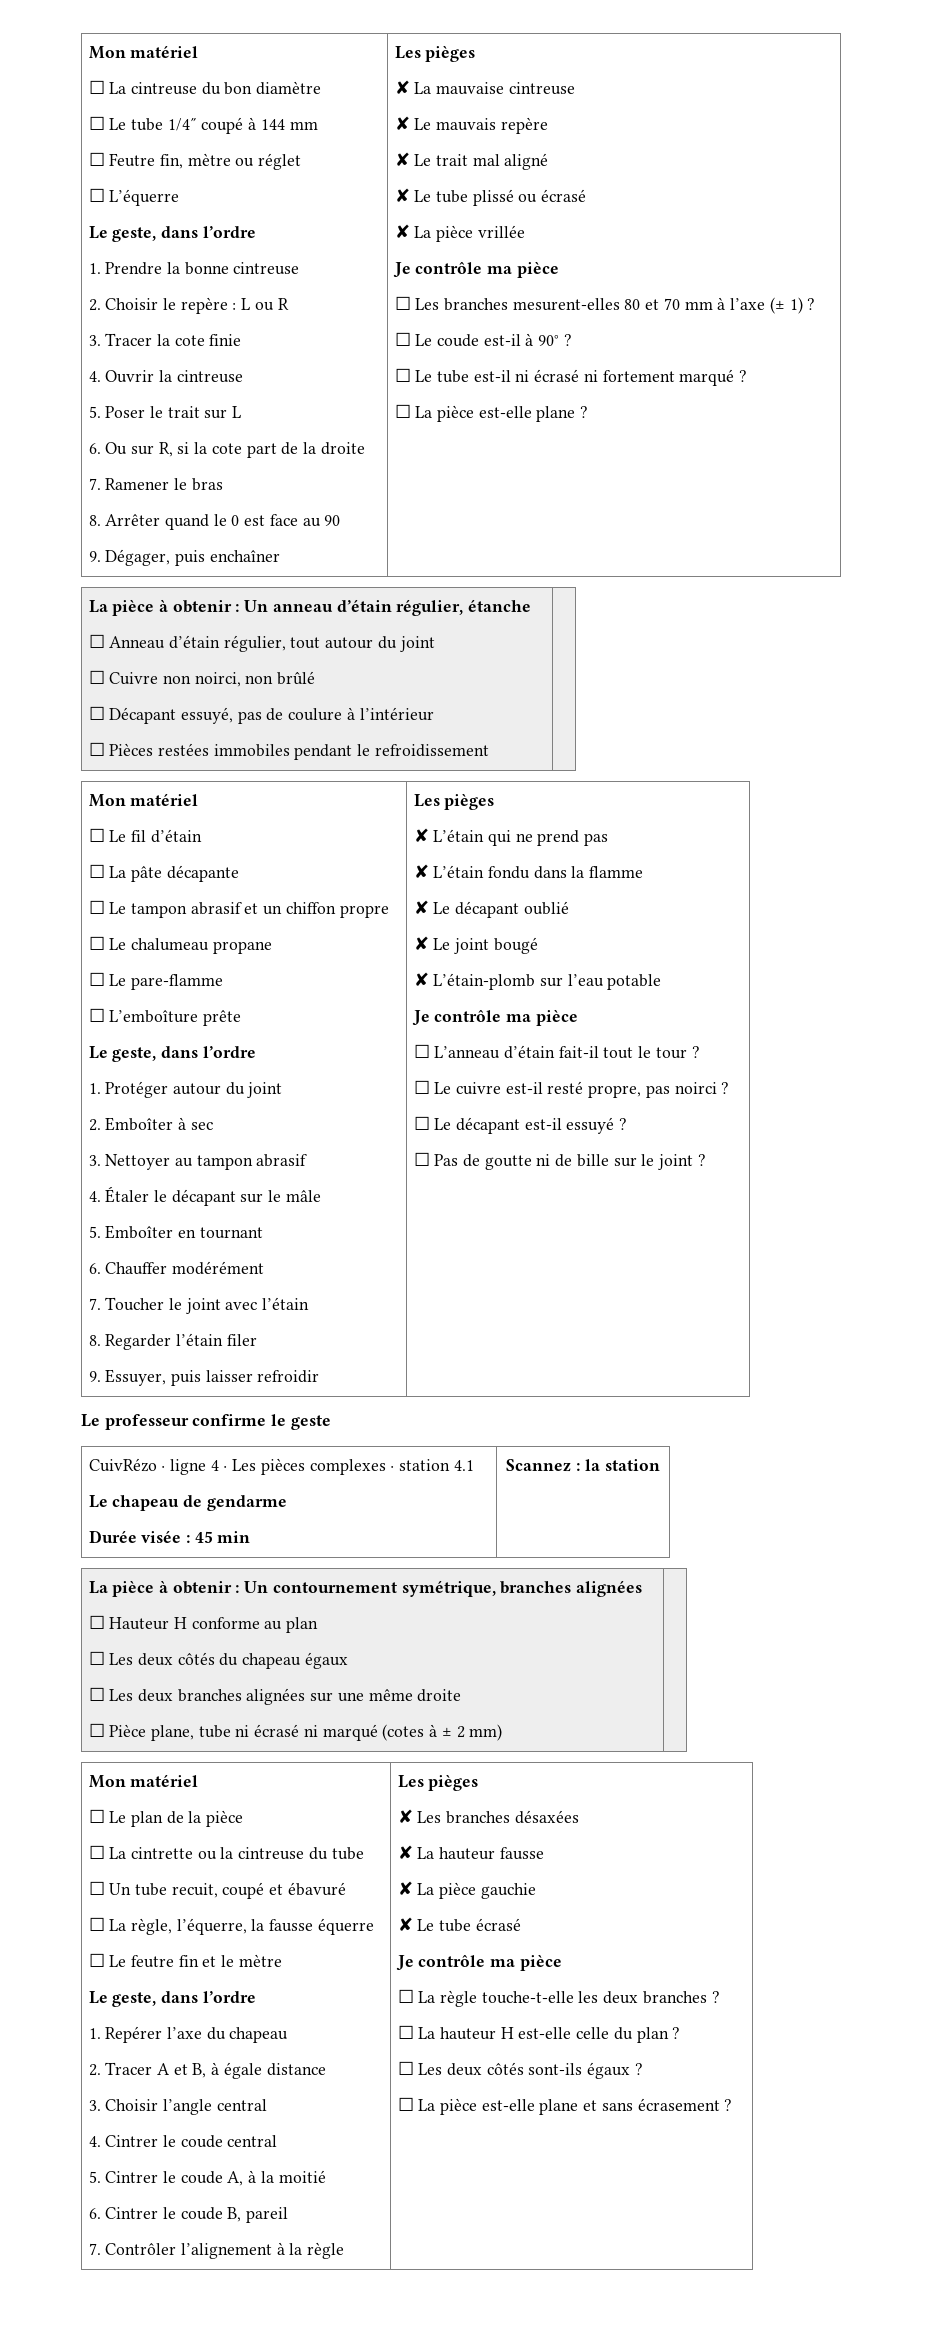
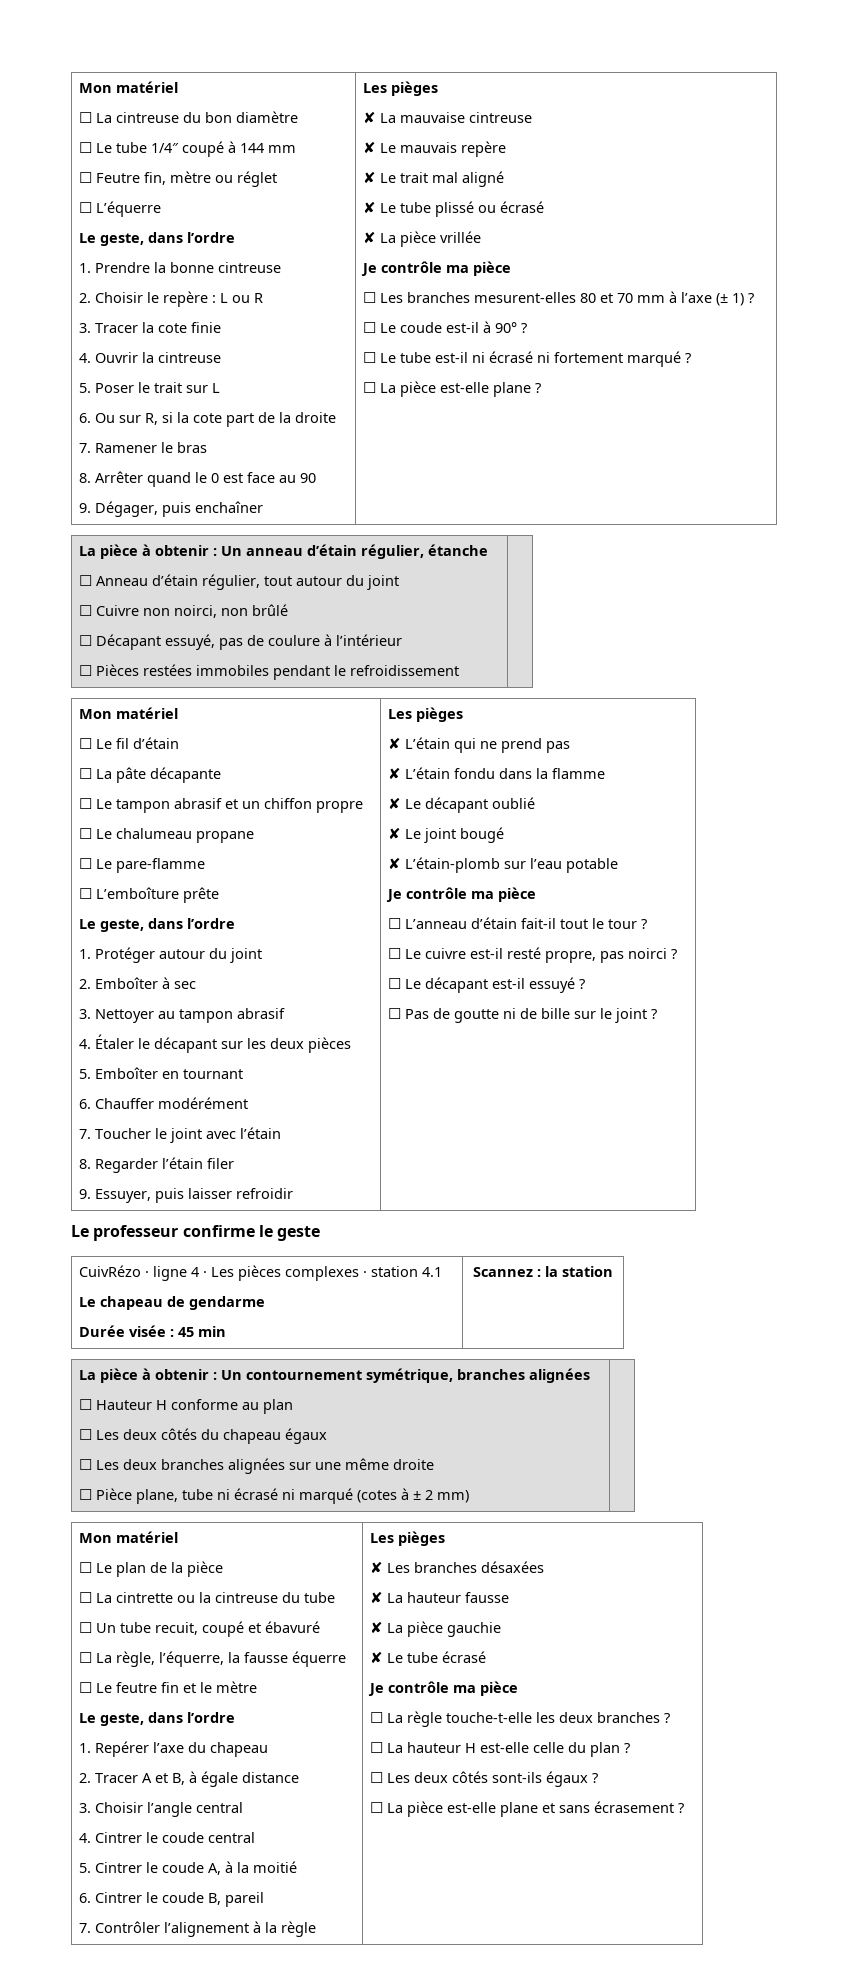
[268,1190,321,1202] le mâle -> [247,1037,352,1053] les deux pièces

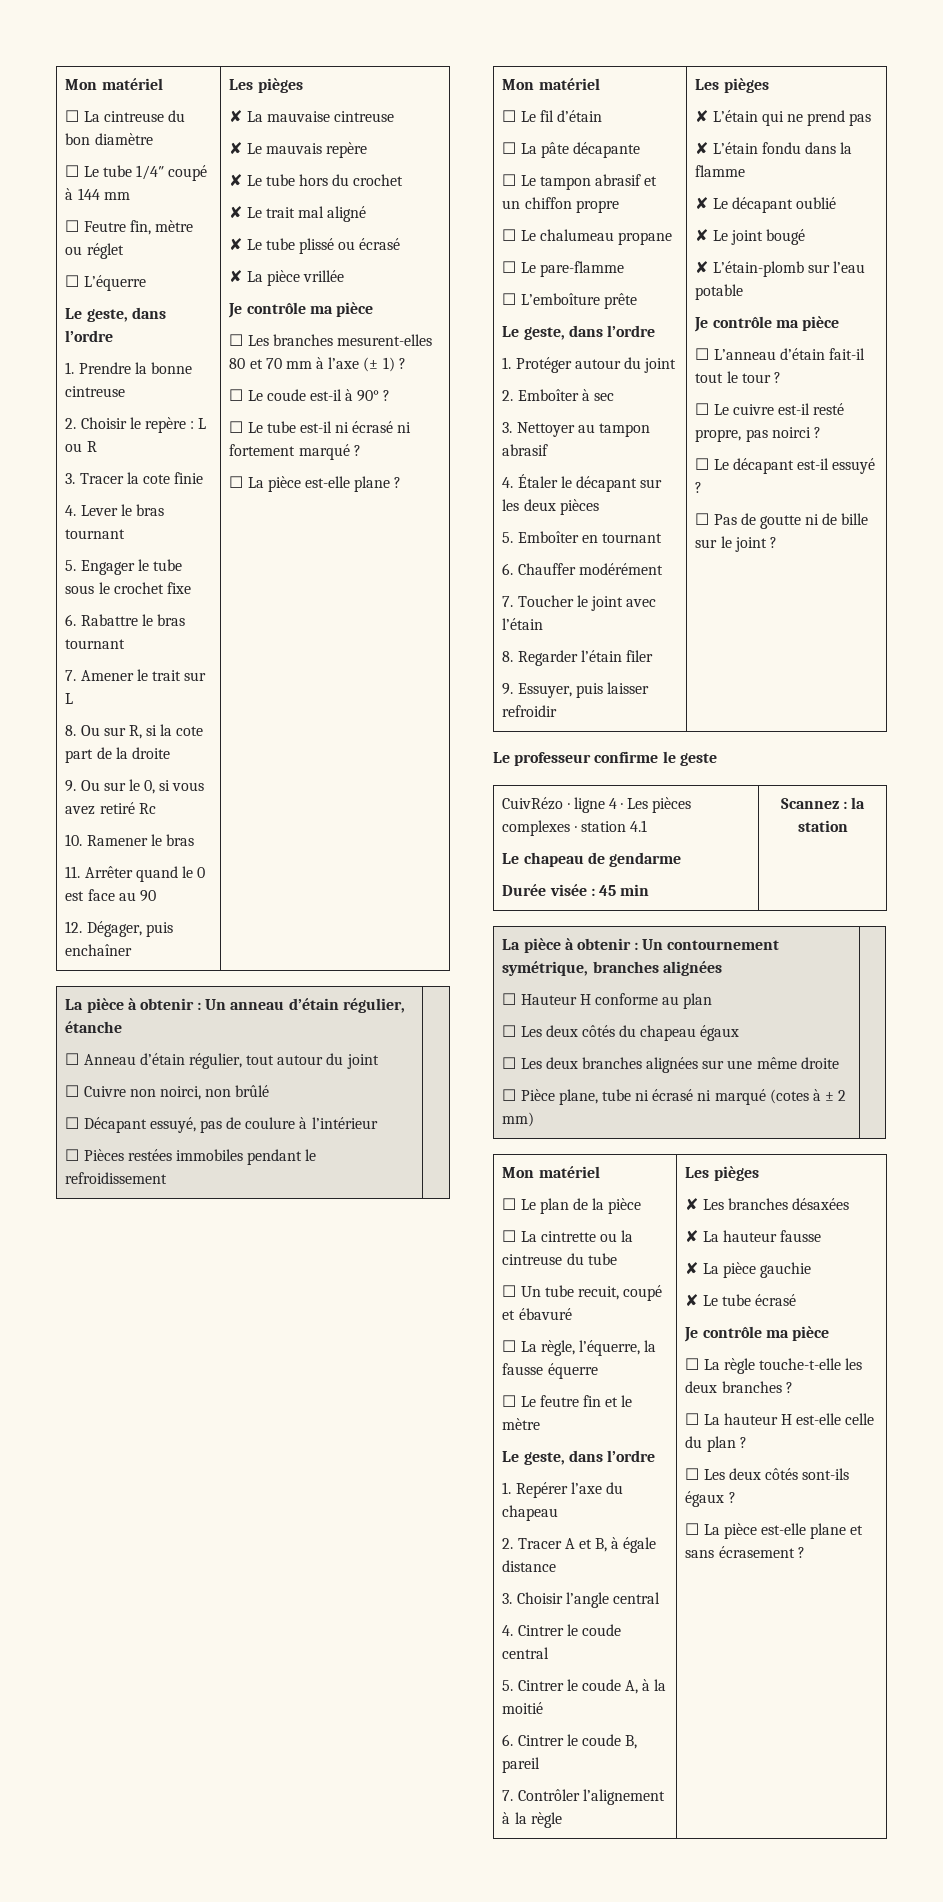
[95,352,222,363] [79,383,135,393] Ouvrir la cintreuse // 5. Poser -> [80,504,164,516] [65,529,126,539] [65,559,182,575] [65,582,191,594] [65,614,185,626] [65,639,126,649] [65,670,134,681] Lever le bras tournant // 5. Engager le tube sous le crochet fixe // 6. Rabattre le bras tournant // 7. Amener
[79,413,92,423] 6. -> [65,725,77,736] 8.
[79,443,92,453] 7. -> [65,779,205,794] [65,802,156,815] [65,834,83,846] 9. Ou sur le 0, si vous avez retiré Rc // 10.
[79,473,92,483] 8. -> [65,866,81,878] 11.
[79,503,92,513] 9. -> [65,921,83,933] 12.
(507, 149) none -> [229,174,404,187] // ✘ Le tube hors du crochet

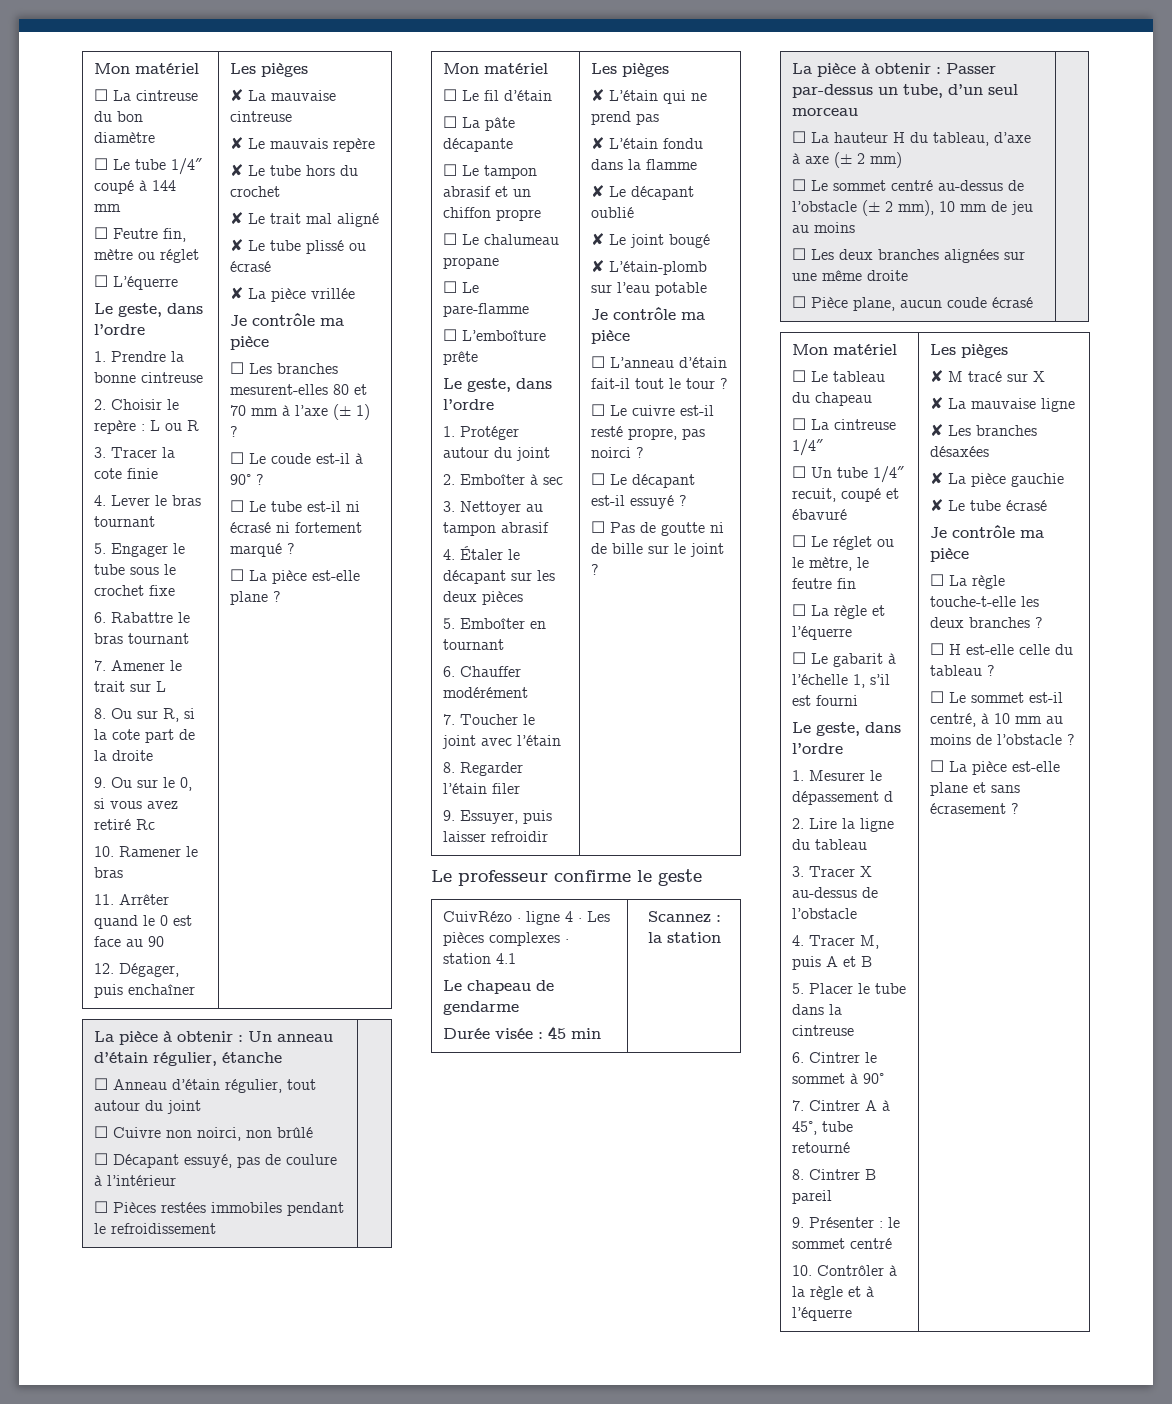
[642,939,780,950] [502,961,722,976] [502,993,713,1009] [502,1025,740,1041] Un contournement symétrique, branches alignées // ☐ Hauteur H conforme au plan // ☐ Les deux côtés du chapeau égaux -> [946,63,997,74] [792,84,1019,98] [792,108,859,116] [792,131,1032,146] [792,152,903,168] [792,179,1025,191] [792,200,1034,216] [792,222,856,233] Passer par-dessus un tube, d’un seul morceau // ☐ La hauteur H du tableau, d’axe à axe (± 2 mm) // ☐ Le sommet centré au-dessus de l’obstacle (± 2 mm), 10 mm de jeu au moins
[601,1089,847,1105] [502,1112,535,1127] [502,1166,600,1178] [502,1198,642,1214] [502,1230,634,1242] [502,1253,617,1265] tube ni écrasé ni marqué (cotes à ± 2 mm) | // Mon matériel // ☐ Le plan de la pièce // ☐ La cintrette ou la cintreuse du tube -> [900,297,1034,308] [792,344,898,355] [792,370,886,382] [792,392,873,406] [792,418,897,430] [792,439,824,456] aucun coude écrasé | // Mon matériel // ☐ Le tableau du chapeau // ☐ La cintreuse 1/4″
(574, 1291) none -> [873,466,905,483] 1/4″
[520,1340,657,1356] [502,1363,598,1379] [502,1395,633,1407] [502,1418,541,1430] [502,1450,655,1465] [502,1482,623,1498] [502,1505,559,1521] [502,1537,657,1553] [502,1560,557,1572] [502,1592,660,1608] [502,1624,621,1636] [502,1647,550,1659] [502,1679,667,1694] [502,1702,544,1714] [502,1734,638,1749] [502,1757,541,1773] [502,1789,665,1805] La règle, l’équerre, la fausse équerre // ☐ Le feutre fin et le mètre // Le geste, dans l’ordre // 1. Repérer l’axe du chapeau // 2. Tracer A et B, à égale distance // 3. Choisir l’angle central // 4. Cintrer le coude central // 5. Cintrer le coude A, à la moitié // 6. Cintrer le coude B, pareil // 7. Contrôler l’alignement -> [811,536,895,550] [792,557,870,571] [792,578,857,589] [792,604,886,619] [792,626,853,640] [792,652,897,667] [792,674,891,688] [792,695,859,706] [792,722,902,736] [792,743,844,754] [792,770,883,781] [792,791,894,805] [792,818,895,832] [792,839,868,850] [792,866,873,877] [792,887,879,898] [792,908,858,919] [792,935,880,949] [792,956,873,970] [792,983,907,994] [792,1004,843,1015] [792,1025,855,1036] [792,1052,878,1063] [792,1073,885,1084] [792,1100,891,1111] [792,1121,854,1135] [792,1142,851,1153] [792,1169,877,1180] [792,1190,833,1204] [792,1217,901,1228] [792,1238,893,1249] [792,1265,885,1276] Le réglet ou le mètre, le feutre fin // ☐ La règle et l’équerre // ☐ Le gabarit à l’échelle 1, s’il est fourni // Le geste, dans l’ordre // 1. Mesurer le dépassement d // 2. Lire la ligne du tableau // 3. Tracer X au-dessus de l’obstacle // 4. Tracer M, puis A et B // 5. Placer le tube dans la cintreuse // 6. Cintrer le sommet à 90° // 7. Cintrer A à 45°, tube retourné // 8. Cintrer B pareil // 9. Présenter : le sommet centré // 10. Contrôler
[685,1166,759,1181] | Les pièges -> [848,1286,875,1297] [792,1307,853,1321] [930,344,1009,358] [930,370,1046,383] [930,397,1076,412] et à l’équerre | Les pièges // ✘ M tracé sur X // ✘ La mauvaise ligne
[685,1230,821,1243] // ✘ La hauteur fausse -> (990, 451) none
[703,1413,778,1425] La hauteur -> (945, 649) none
[706,1436,747,1452] [685,1468,850,1480] [685,1491,725,1507] plan ? // ☐ Les deux côtés sont-ils égaux -> [930,665,996,676] [930,691,1064,703] [930,713,1064,727] [930,734,1063,745] tableau ? // ☐ Le sommet est-il centré, à 10 mm au moins de l’obstacle

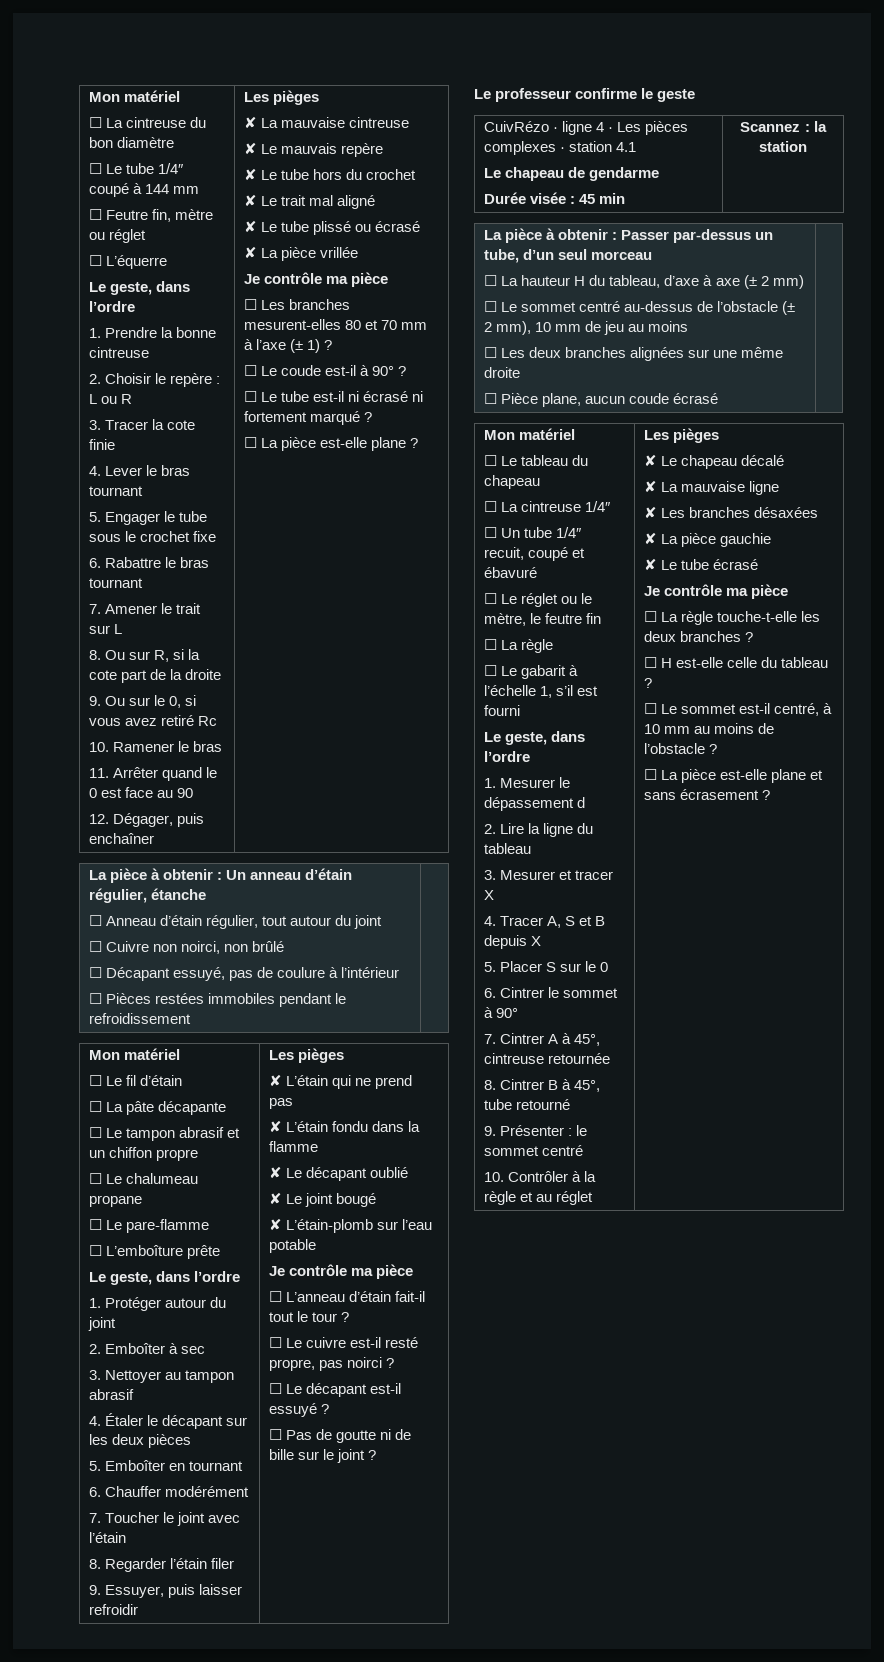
[872,605,886,616] [792,626,853,640] et l’équerre -> (554, 646) none
[809,866,873,877] [792,887,879,898] [792,908,858,919] Tracer X au-dessus de l’obstacle -> [500,870,614,880] [484,890,495,900] Mesurer et tracer X
[860,935,880,949] [792,956,839,970] M, puis A -> [547,916,576,928] A, S
(873, 961) none -> [484,935,542,949] depuis X
[858,983,907,994] [792,1004,843,1015] [792,1025,855,1036] le tube dans la cintreuse -> [546,961,609,972] S sur le 0
[822,1121,854,1132] [792,1142,851,1153] tube retourné -> [484,1053,611,1064] cintreuse retournée
[792,1190,833,1204] pareil -> [562,1079,601,1092] [484,1099,571,1110] à 45°, tube retourné
[866,1286,875,1297] [792,1307,853,1321] [930,344,1009,358] [930,370,1046,383] à l’équerre | Les pièges // ✘ M tracé sur X -> [536,1191,594,1205] [644,428,720,443] [644,454,785,469] au réglet | Les pièges // ✘ Le chapeau décalé

